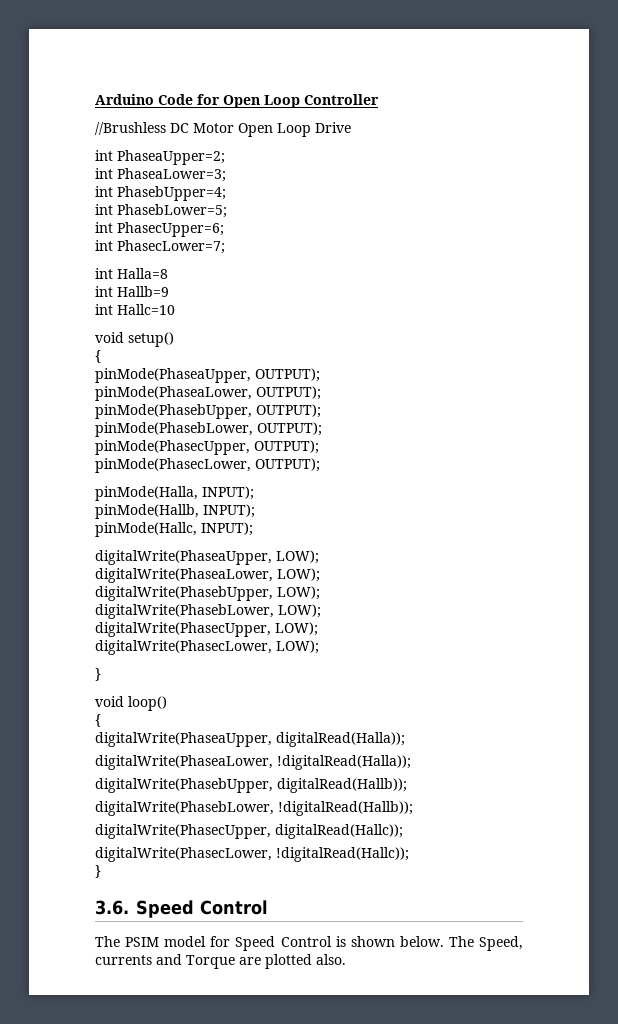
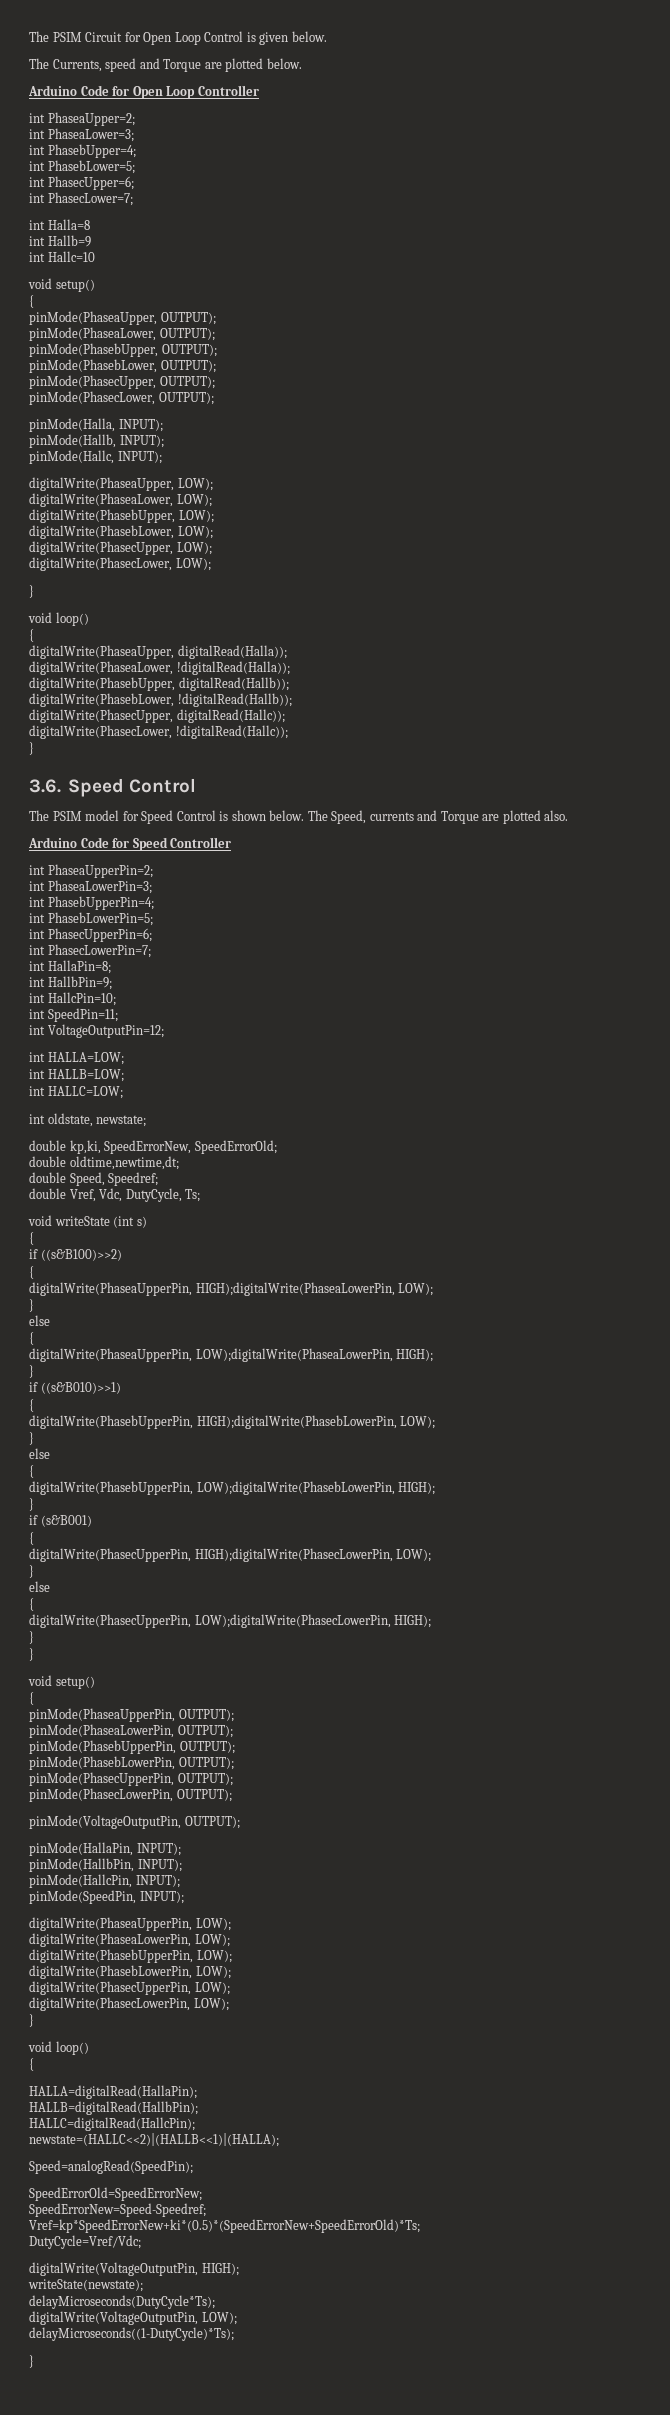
(95, 99) none -> [29,31,327,45] [29,58,302,72] The PSIM Circuit for Open Loop Control is given below. // The Currents, speed and Torque are plotted below. //
[95,122,351,137] // //Brushless DC Motor Open Loop Drive -> (259, 90) none
(346, 959) none -> [28,837,232,851] [29,864,153,878] [29,880,152,894] [29,896,154,910] [29,912,153,926] [29,928,152,942] [29,944,151,958] [29,960,111,974] [29,976,112,990] [29,992,116,1006] [29,1008,118,1022] [29,1024,164,1038] [29,1052,124,1065] [29,1069,124,1082] [29,1086,123,1099] [29,1113,147,1127] [29,1140,277,1154] [29,1156,179,1170] [29,1172,159,1186] [29,1188,201,1202] [28,1215,147,1228] [29,1232,34,1245] [29,1249,122,1261] [29,1266,34,1279] [29,1282,434,1296] [29,1299,34,1312] [29,1315,50,1326] [29,1332,34,1345] [29,1348,434,1362] [29,1365,34,1378] [29,1382,121,1394] [29,1399,34,1412] [29,1415,436,1429] [29,1432,34,1445] [29,1448,50,1459] [29,1465,34,1478] [29,1481,436,1495] [29,1498,34,1511] [29,1515,92,1527] [29,1532,34,1545] [29,1548,432,1562] [29,1565,34,1578] [29,1581,50,1592] [29,1598,34,1611] [29,1614,432,1628] [29,1631,34,1644] [29,1648,34,1661] [28,1675,95,1689] [29,1692,34,1705] [29,1708,234,1722] [29,1724,233,1738] [29,1740,235,1754] [29,1756,234,1770] [29,1772,233,1786] [29,1788,232,1802] [29,1815,240,1829] [29,1842,181,1856] [29,1858,182,1872] [29,1874,180,1888] [29,1890,184,1904] [29,1917,231,1931] [29,1933,230,1947] [29,1949,232,1963] [29,1965,231,1979] [29,1981,230,1995] [29,1997,229,2011] [29,2014,34,2027] [28,2041,89,2055] [29,2058,34,2071] [29,2085,197,2099] [29,2101,198,2115] [29,2117,195,2131] [29,2133,279,2147] [29,2160,193,2174] [29,2187,202,2201] [29,2203,206,2217] [29,2219,420,2233] [29,2235,141,2249] [29,2262,239,2276] [28,2279,143,2292] [29,2295,215,2309] [29,2311,237,2325] [29,2327,234,2341] [29,2355,34,2368] // Arduino Code for Speed Controller // int PhaseaUpperPin=2; // int PhaseaLowerPin=3; // int PhasebUpperPin=4; // int PhasebLowerPin=5; // int PhasecUpperPin=6; // int PhasecLowerPin=7; // int HallaPin=8; // int HallbPin=9; // int HallcPin=10; // int SpeedPin=11; // int VoltageOutputPin=12; // int HALLA=LOW; // int HALLB=LOW; // int HALLC=LOW; // int oldstate, newstate; // double kp,ki, SpeedErrorNew, SpeedErrorOld; // double oldtime,newtime,dt; // double Speed, Speedref; // double Vref, Vdc, DutyCycle, Ts; // void writeState (int s) // { // if ((s&B100)>>2) // { // digitalWrite(PhaseaUpperPin, HIGH);digitalWrite(PhaseaLowerPin, LOW); // } // else // { // digitalWrite(PhaseaUpperPin, LOW);digitalWrite(PhaseaLowerPin, HIGH); // } // if ((s&B010)>>1) // { // digitalWrite(PhasebUpperPin, HIGH);digitalWrite(PhasebLowerPin, LOW); // } // else // { // digitalWrite(PhasebUpperPin, LOW);digitalWrite(PhasebLowerPin, HIGH); // } // if (s&B001) // { // digitalWrite(PhasecUpperPin, HIGH);digitalWrite(PhasecLowerPin, LOW); // } // else // { // digitalWrite(PhasecUpperPin, LOW);digitalWrite(PhasecLowerPin, HIGH); // } // } // void setup() // { // pinMode(PhaseaUpperPin, OUTPUT); // pinMode(PhaseaLowerPin, OUTPUT); // pinMode(PhasebUpperPin, OUTPUT); // pinMode(PhasebLowerPin, OUTPUT); // pinMode(PhasecUpperPin, OUTPUT); // pinMode(PhasecLowerPin, OUTPUT); // pinMode(VoltageOutputPin, OUTPUT); // pinMode(HallaPin, INPUT); // pinMode(HallbPin, INPUT); // pinMode(HallcPin, INPUT); // pinMode(SpeedPin, INPUT); // digitalWrite(PhaseaUpperPin, LOW); // digitalWrite(PhaseaLowerPin, LOW); // digitalWrite(PhasebUpperPin, LOW); // digitalWrite(PhasebLowerPin, LOW); // digitalWrite(PhasecUpperPin, LOW); // digitalWrite(PhasecLowerPin, LOW); // } // void loop() // { // HALLA=digitalRead(HallaPin); // HALLB=digitalRead(HallbPin); // HALLC=digitalRead(HallcPin); // newstate=(HALLC<<2)|(HALLB<<1)|(HALLA); // Speed=analogRead(SpeedPin); // SpeedErrorOld=SpeedErrorNew; // SpeedErrorNew=Speed-Speedref; // Vref=kp*SpeedErrorNew+ki*(0.5)*(SpeedErrorNew+SpeedErrorOld)*Ts; // DutyCycle=Vref/Vdc; // digitalWrite(VoltageOutputPin, HIGH); // writeState(newstate); // delayMicroseconds(DutyCycle*Ts); // digitalWrite(VoltageOutputPin, LOW); // delayMicroseconds((1-DutyCycle)*Ts); // }

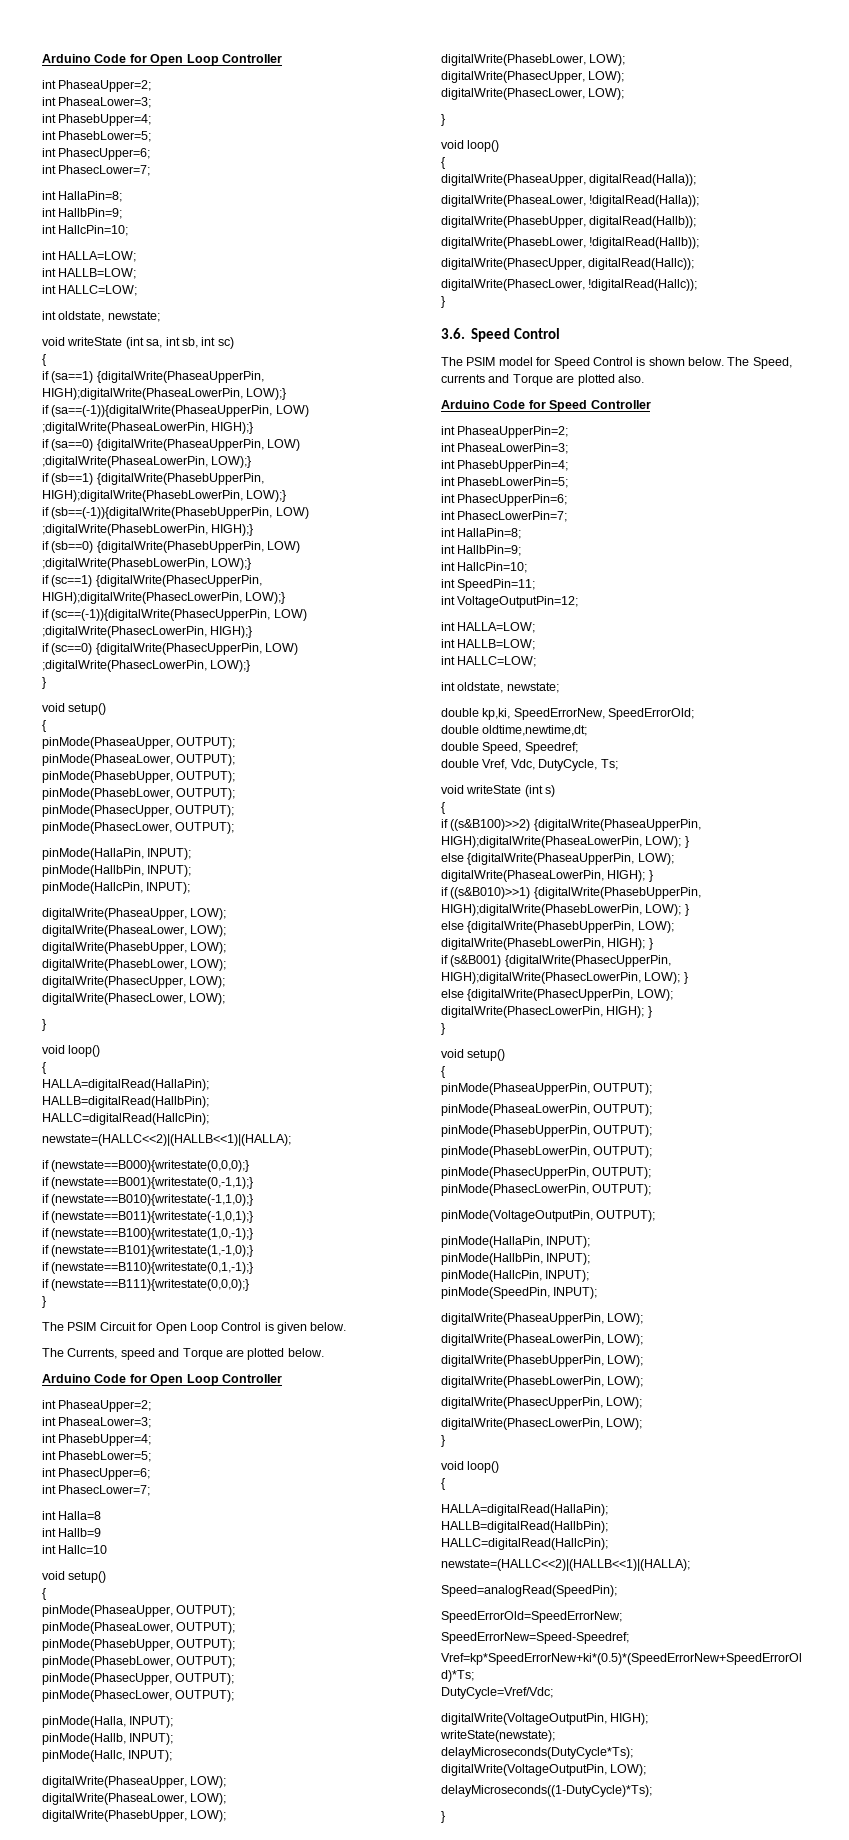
(29, 36) none -> [42,54,282,66] [42,80,152,92] [42,97,152,108] [42,114,152,126] [42,131,152,142] [42,148,151,160] [42,165,151,176] [42,191,123,202] [42,208,123,219] [42,225,129,236] [42,251,137,262] [42,268,137,279] [42,285,138,296] [42,311,160,322] [42,337,234,349] [42,354,46,366] [42,371,264,383] [42,388,287,400] [42,405,309,417] [42,422,254,434] [42,439,301,451] [42,456,252,468] [42,473,264,485] [42,490,287,502] [42,507,309,519] [42,524,254,536] [42,541,301,553] [42,558,252,570] [42,575,262,587] [42,592,286,604] [42,609,307,621] [42,626,253,638] [42,643,299,655] [42,660,251,672] [42,677,46,689] [42,703,107,715] [42,720,46,732] [42,737,236,749] [42,754,236,766] [42,771,236,783] [42,788,236,800] [42,805,235,817] [42,822,235,834] [42,848,192,860] [42,865,192,877] [42,882,191,894] [42,908,227,920] [42,925,227,937] [42,942,227,954] [42,959,227,971] [42,976,226,988] [42,993,226,1005] [42,1019,46,1031] [42,1045,101,1057] [42,1062,46,1074] [42,1079,209,1091] [42,1096,209,1108] [42,1113,209,1125] [42,1134,291,1146] [42,1160,250,1172] [42,1177,254,1189] [42,1194,254,1206] [42,1211,254,1223] [42,1228,254,1240] [42,1245,254,1257] [42,1262,254,1274] [42,1279,250,1291] [42,1296,46,1308] Arduino Code for Open Loop Controller // int PhaseaUpper=2; // int PhaseaLower=3; // int PhasebUpper=4; // int PhasebLower=5; // int PhasecUpper=6; // int PhasecLower=7; // int HallaPin=8; // int HallbPin=9; // int HallcPin=10; // int HALLA=LOW; // int HALLB=LOW; // int HALLC=LOW; // int oldstate, newstate; // void writeState (int sa, int sb, int sc) // { // if (sa==1) {digitalWrite(PhaseaUpperPin, HIGH);digitalWrite(PhaseaLowerPin, LOW);} // if (sa==(-1)){digitalWrite(PhaseaUpperPin, LOW) ;digitalWrite(PhaseaLowerPin, HIGH);} // if (sa==0) {digitalWrite(PhaseaUpperPin, LOW) ;digitalWrite(PhaseaLowerPin, LOW);} // if (sb==1) {digitalWrite(PhasebUpperPin, HIGH);digitalWrite(PhasebLowerPin, LOW);} // if (sb==(-1)){digitalWrite(PhasebUpperPin, LOW) ;digitalWrite(PhasebLowerPin, HIGH);} // if (sb==0) {digitalWrite(PhasebUpperPin, LOW) ;digitalWrite(PhasebLowerPin, LOW);} // if (sc==1) {digitalWrite(PhasecUpperPin, HIGH);digitalWrite(PhasecLowerPin, LOW);} // if (sc==(-1)){digitalWrite(PhasecUpperPin, LOW) ;digitalWrite(PhasecLowerPin, HIGH);} // if (sc==0) {digitalWrite(PhasecUpperPin, LOW) ;digitalWrite(PhasecLowerPin, LOW);} // } // void setup() // { // pinMode(PhaseaUpper, OUTPUT); // pinMode(PhaseaLower, OUTPUT); // pinMode(PhasebUpper, OUTPUT); // pinMode(PhasebLower, OUTPUT); // pinMode(PhasecUpper, OUTPUT); // pinMode(PhasecLower, OUTPUT); // pinMode(HallaPin, INPUT); // pinMode(HallbPin, INPUT); // pinMode(HallcPin, INPUT); // digitalWrite(PhaseaUpper, LOW); // digitalWrite(PhaseaLower, LOW); // digitalWrite(PhasebUpper, LOW); // digitalWrite(PhasebLower, LOW); // digitalWrite(PhasecUpper, LOW); // digitalWrite(PhasecLower, LOW); // } // void loop() // { // HALLA=digitalRead(HallaPin); // HALLB=digitalRead(HallbPin); // HALLC=digitalRead(HallcPin); // newstate=(HALLC<<2)|(HALLB<<1)|(HALLA); // if (newstate==B000){writestate(0,0,0);} // if (newstate==B001){writestate(0,-1,1);} // if (newstate==B010){writestate(-1,1,0);} // if (newstate==B011){writestate(-1,0,1);} // if (newstate==B100){writestate(1,0,-1);} // if (newstate==B101){writestate(1,-1,0);} // if (newstate==B110){writestate(0,1,-1);} // if (newstate==B111){writestate(0,0,0);} // } //
[29,1266,34,1279] [29,1282,192,1296] // { // digitalWrite(PhaseaUpperPin, -> [533,819,701,831] {digitalWrite(PhaseaUpperPin,
[29,1299,34,1312] [29,1315,50,1326] [29,1332,34,1345] [29,1348,434,1362] // } // else // { // digitalWrite(PhaseaUpperPin, LOW);digitalWrite(PhaseaLowerPin, HIGH); // -> [684,836,689,848] [441,853,674,865] [441,870,646,882] } // else {digitalWrite(PhaseaUpperPin, LOW); digitalWrite(PhaseaLowerPin, HIGH);
[29,1399,34,1412] [29,1415,193,1429] // { // digitalWrite(PhasebUpperPin, -> [533,887,701,899] {digitalWrite(PhasebUpperPin,
[29,1432,34,1445] [29,1448,50,1459] [29,1465,34,1478] [29,1481,436,1495] // } // else // { // digitalWrite(PhasebUpperPin, LOW);digitalWrite(PhasebLowerPin, HIGH); // -> [684,904,689,916] [441,921,674,933] [441,938,646,950] } // else {digitalWrite(PhasebUpperPin, LOW); digitalWrite(PhasebLowerPin, HIGH);
[29,1532,34,1545] [29,1548,191,1562] // { // digitalWrite(PhasecUpperPin, -> [504,955,671,967] {digitalWrite(PhasecUpperPin,
[29,1565,34,1578] [29,1581,50,1592] [29,1598,34,1611] [29,1614,432,1628] // } // else // { // digitalWrite(PhasecUpperPin, LOW);digitalWrite(PhasecLowerPin, HIGH); // -> [683,972,688,984] [441,989,673,1001] [441,1006,645,1018] } // else {digitalWrite(PhasecUpperPin, LOW); digitalWrite(PhasecLowerPin, HIGH);

